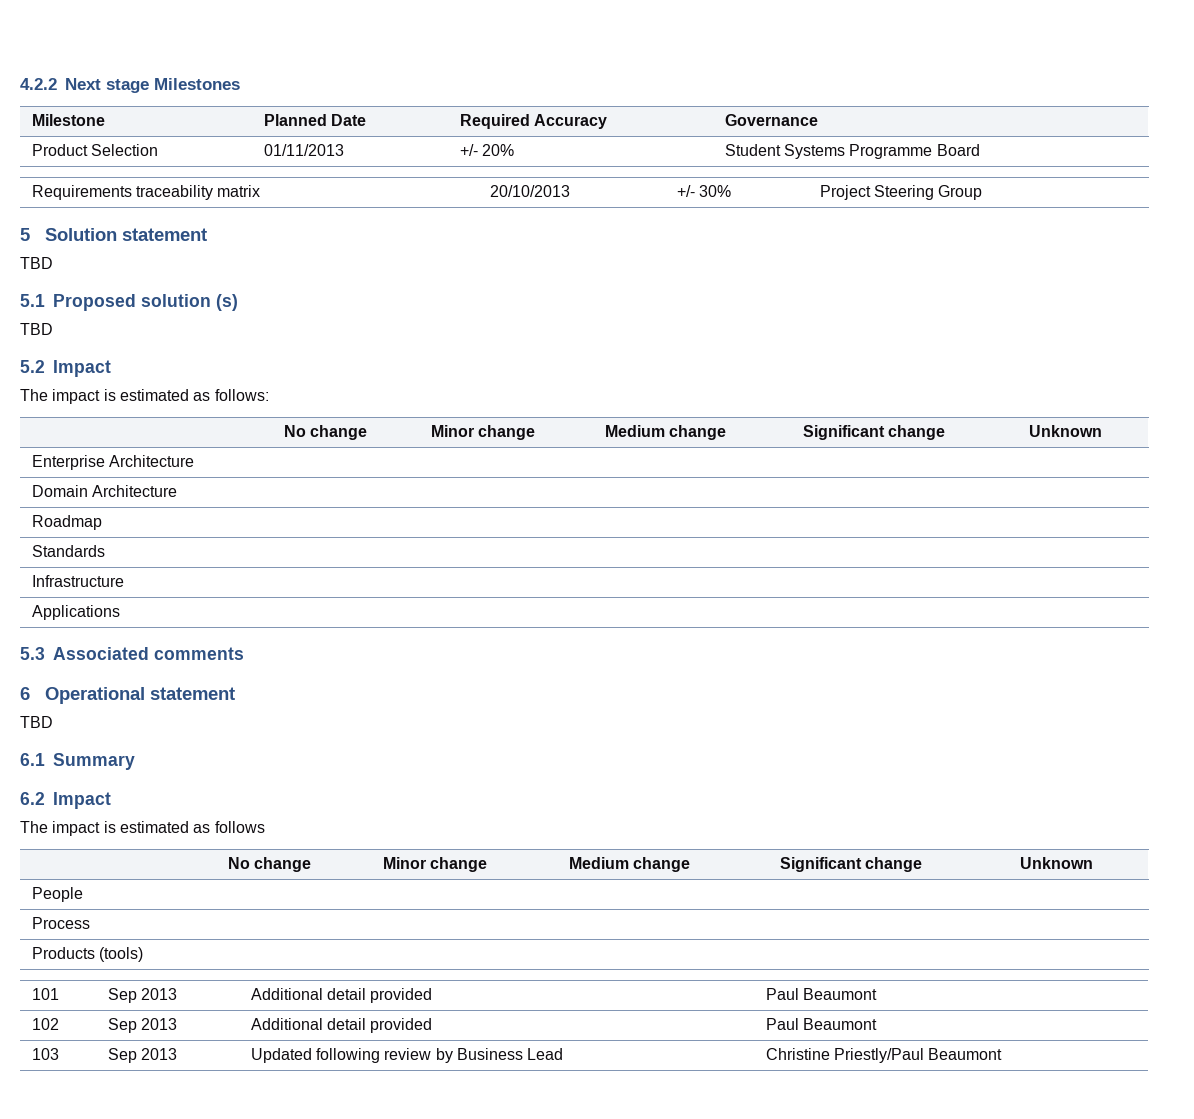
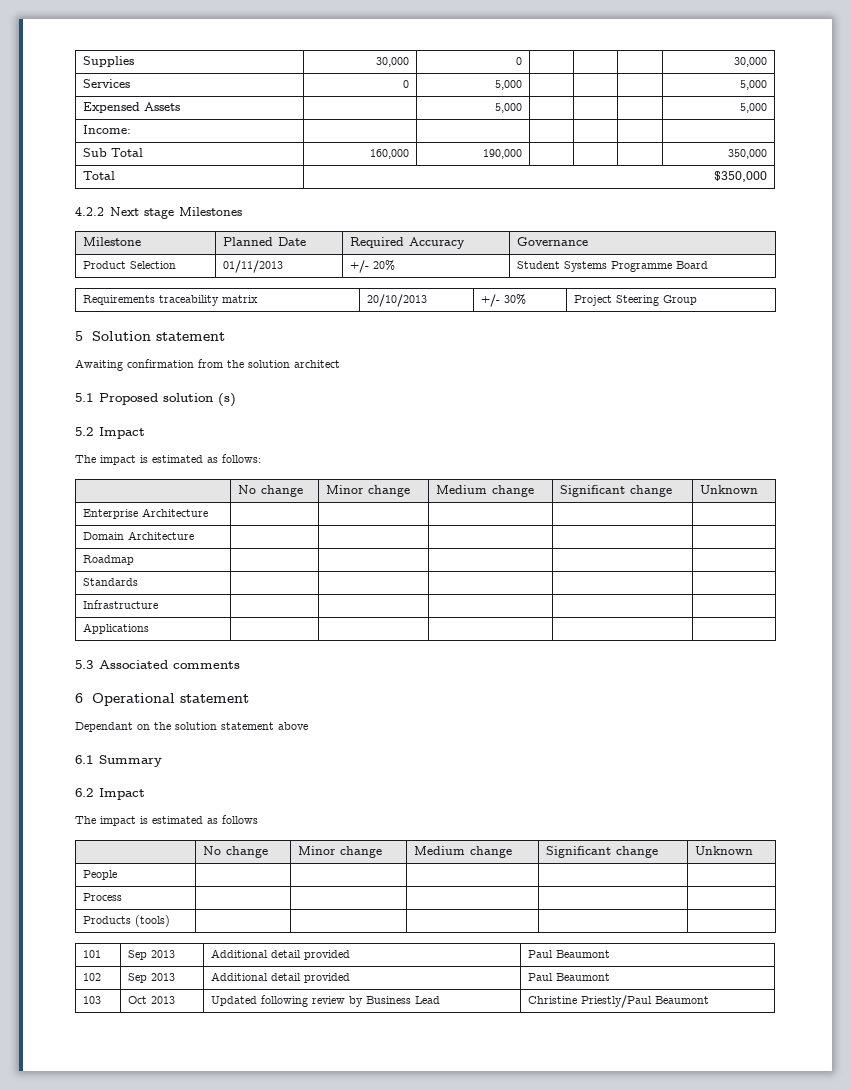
(20, 84) none -> [83,56,135,67] [375,57,409,67] [515,57,522,65] [733,57,767,67] [83,79,131,88] [402,80,409,88] [494,80,522,90] [739,80,767,90] [83,102,181,113] [494,103,522,113] [739,103,767,113] [83,125,132,134] [83,148,144,157] [369,149,409,159] [482,149,522,159] [727,149,767,159] [83,171,116,180] [713,171,767,182] Supplies | 30,000 | 0 | | | | 30,000 // Services | 0 | 5,000 | | | | 5,000 // Expensed Assets | | 5,000 | | | | 5,000 // Income: | | | | | | // Sub Total | 160,000 | 190,000 | | | | 350,000 // Total | $350,000 //
[20,257,53,269] TBD -> [75,359,340,371] Awaiting confirmation from the solution architect
[20,323,53,335] // TBD -> (236, 400) none
[20,716,53,728] TBD -> [75,722,308,732] Dependant on the solution statement above
[107,1048,137,1063] Sep -> [128,996,148,1004] Oct

